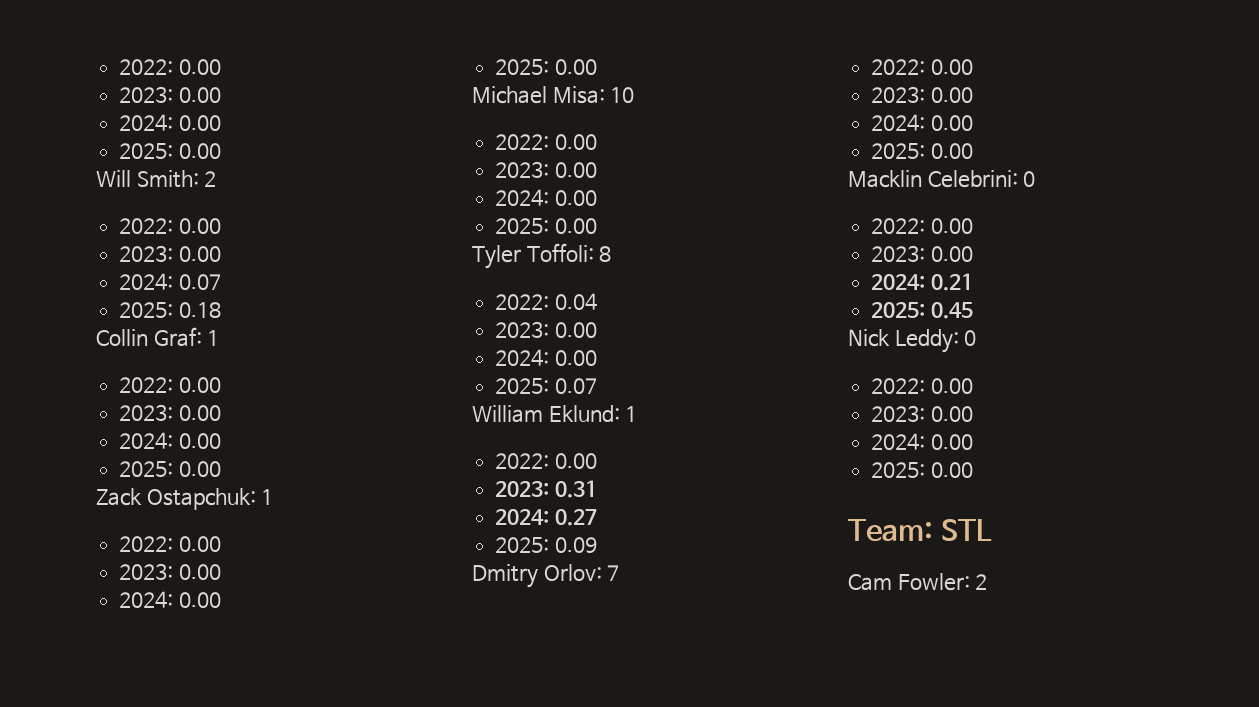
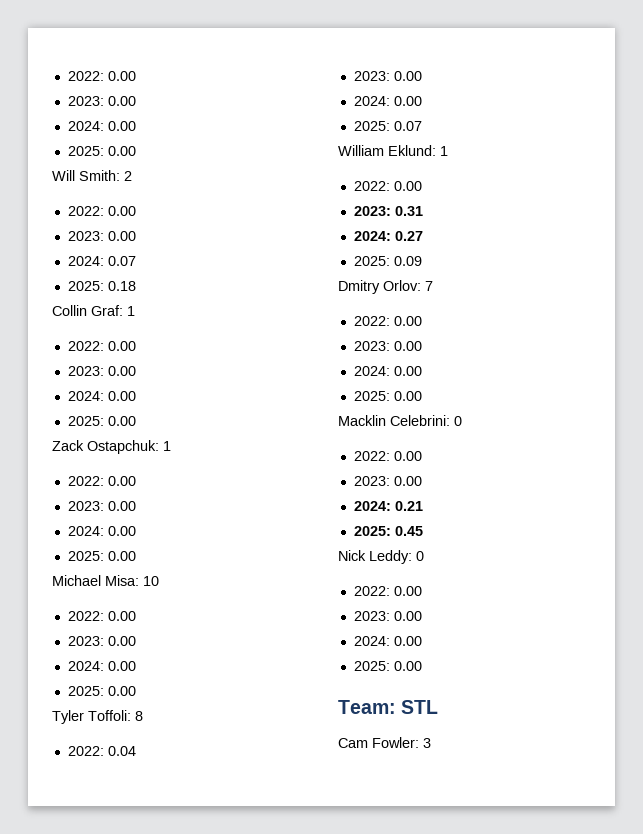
[975,574,988,590] 2 -> [423,738,431,748] 3

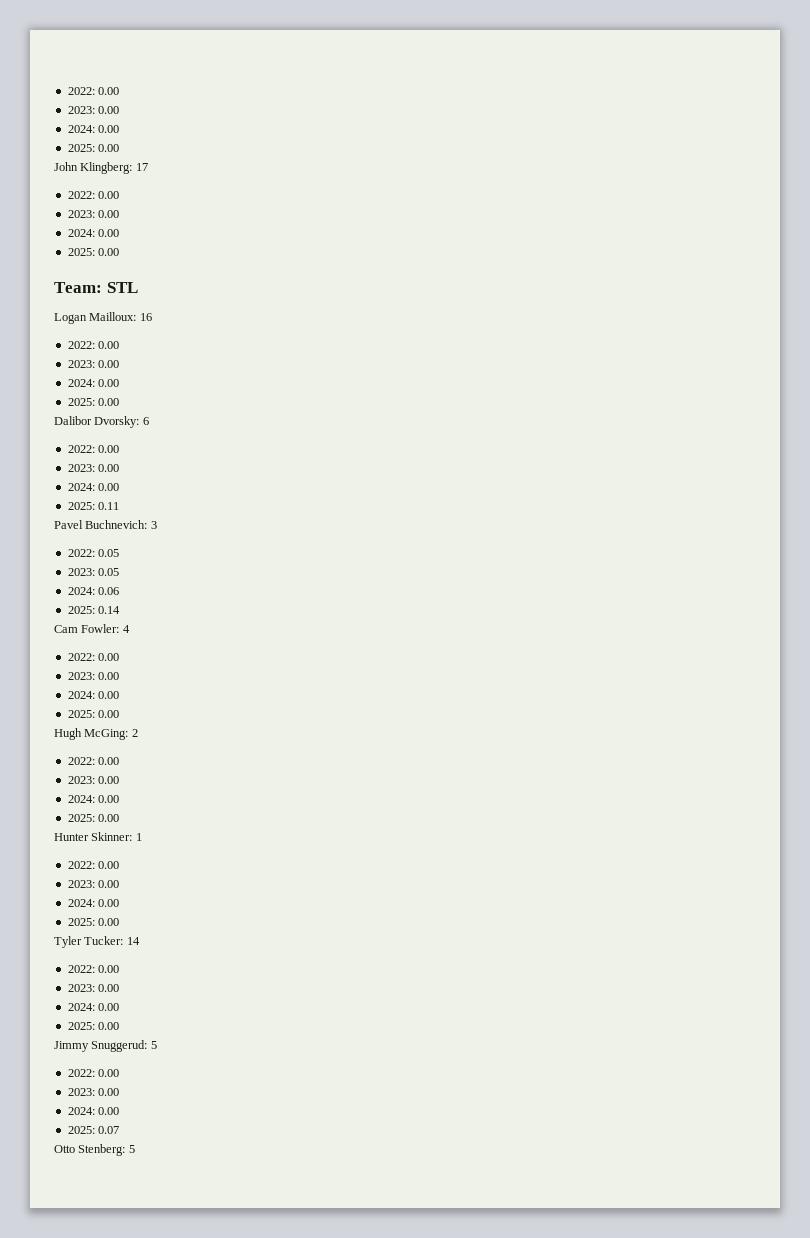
[67,71,136,81] [67,96,136,106] [67,121,136,131] [67,146,136,156] [52,170,132,181] [67,206,136,216] [67,231,136,241] [67,256,136,266] [67,281,136,291] [52,305,135,316] [67,341,136,351] [67,366,136,376] [67,391,136,401] [67,416,136,426] [52,440,171,454] [67,476,136,486] [67,501,136,511] [67,526,136,536] [67,551,136,561] [52,575,159,586] [67,611,136,621] [67,636,136,646] [67,661,136,671] [67,686,136,696] [52,710,143,724] [67,746,136,756] [353,71,422,81] [353,96,422,106] [353,121,422,131] [338,145,448,156] [353,181,422,191] [353,206,423,216] [353,231,423,241] [353,256,422,266] [338,280,433,294] [353,316,422,326] [353,341,422,351] [353,366,422,376] [353,391,422,401] [338,415,462,426] [353,451,422,461] [353,476,422,486] [353,501,423,511] [353,526,423,536] [338,550,424,564] 2022: 0.00 // 2023: 0.00 // 2024: 0.00 // 2025: 0.00 // Will Smith: 2 // 2022: 0.00 // 2023: 0.00 // 2024: 0.07 // 2025: 0.18 // Collin Graf: 1 // 2022: 0.00 // 2023: 0.00 // 2024: 0.00 // 2025: 0.00 // Zack Ostapchuk: 1 // 2022: 0.00 // 2023: 0.00 // 2024: 0.00 // 2025: 0.00 // Michael Misa: 10 // 2022: 0.00 // 2023: 0.00 // 2024: 0.00 // 2025: 0.00 // Tyler Toffoli: 8 // 2022: 0.04 // 2023: 0.00 // 2024: 0.00 // 2025: 0.07 // William Eklund: 1 // 2022: 0.00 // 2023: 0.31 // 2024: 0.27 // 2025: 0.09 // Dmitry Orlov: 7 // 2022: 0.00 // 2023: 0.00 // 2024: 0.00 // 2025: 0.00 // Macklin Celebrini: 0 // 2022: 0.00 // 2023: 0.00 // 2024: 0.21 // 2025: 0.45 // Nick Leddy: 0 -> [67,87,120,95] [67,106,120,114] [67,125,120,133] [67,144,120,152] [54,162,148,174] 2022: 0.00 // 2023: 0.00 // 2024: 0.00 // 2025: 0.00 // John Klingberg: 17
[338,737,431,748] Cam Fowler: 3 -> [54,312,152,324] [67,341,120,349] [67,360,120,368] [67,379,120,387] [67,398,120,406] [54,416,149,428] [67,445,120,453] [67,464,120,472] [67,483,120,491] [67,502,120,510] [54,520,157,529] [67,549,120,557] [67,568,120,576] [67,587,120,595] [67,606,121,614] [54,624,130,633] [67,653,120,661] [67,672,120,680] [67,691,120,699] [67,710,120,718] [54,728,138,740] [67,757,120,765] [67,776,120,784] [67,795,120,803] [67,814,120,822] [54,832,142,841] [67,861,120,869] [67,880,120,888] [67,899,120,907] [67,918,120,926] [54,936,140,948] [67,965,120,973] [67,984,120,992] [67,1003,120,1011] [67,1022,120,1030] [54,1040,157,1052] [67,1069,120,1077] [67,1088,120,1096] [67,1107,120,1115] [67,1126,120,1134] [54,1144,135,1156] Logan Mailloux: 16 // 2022: 0.00 // 2023: 0.00 // 2024: 0.00 // 2025: 0.00 // Dalibor Dvorsky: 6 // 2022: 0.00 // 2023: 0.00 // 2024: 0.00 // 2025: 0.11 // Pavel Buchnevich: 3 // 2022: 0.05 // 2023: 0.05 // 2024: 0.06 // 2025: 0.14 // Cam Fowler: 4 // 2022: 0.00 // 2023: 0.00 // 2024: 0.00 // 2025: 0.00 // Hugh McGing: 2 // 2022: 0.00 // 2023: 0.00 // 2024: 0.00 // 2025: 0.00 // Hunter Skinner: 1 // 2022: 0.00 // 2023: 0.00 // 2024: 0.00 // 2025: 0.00 // Tyler Tucker: 14 // 2022: 0.00 // 2023: 0.00 // 2024: 0.00 // 2025: 0.00 // Jimmy Snuggerud: 5 // 2022: 0.00 // 2023: 0.00 // 2024: 0.00 // 2025: 0.07 // Otto Stenberg: 5

